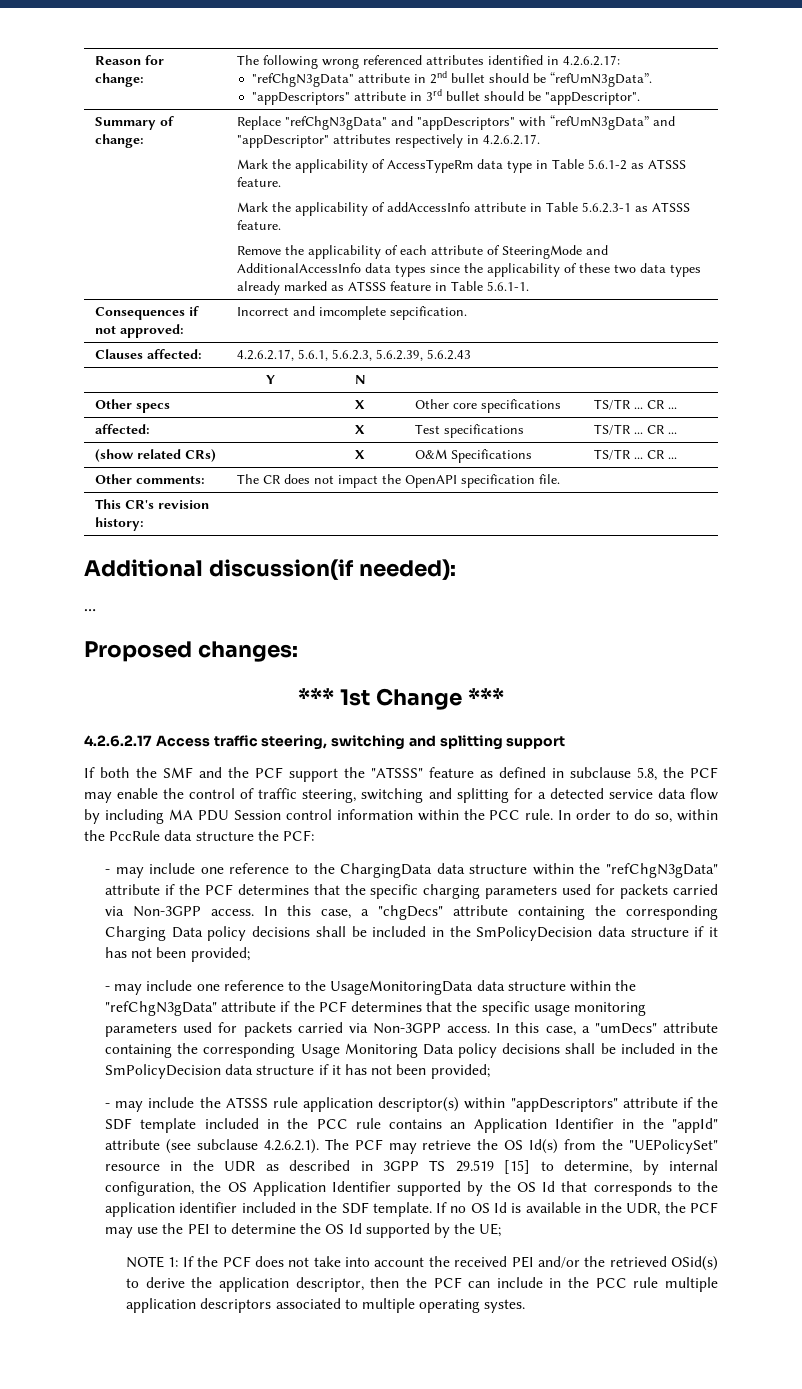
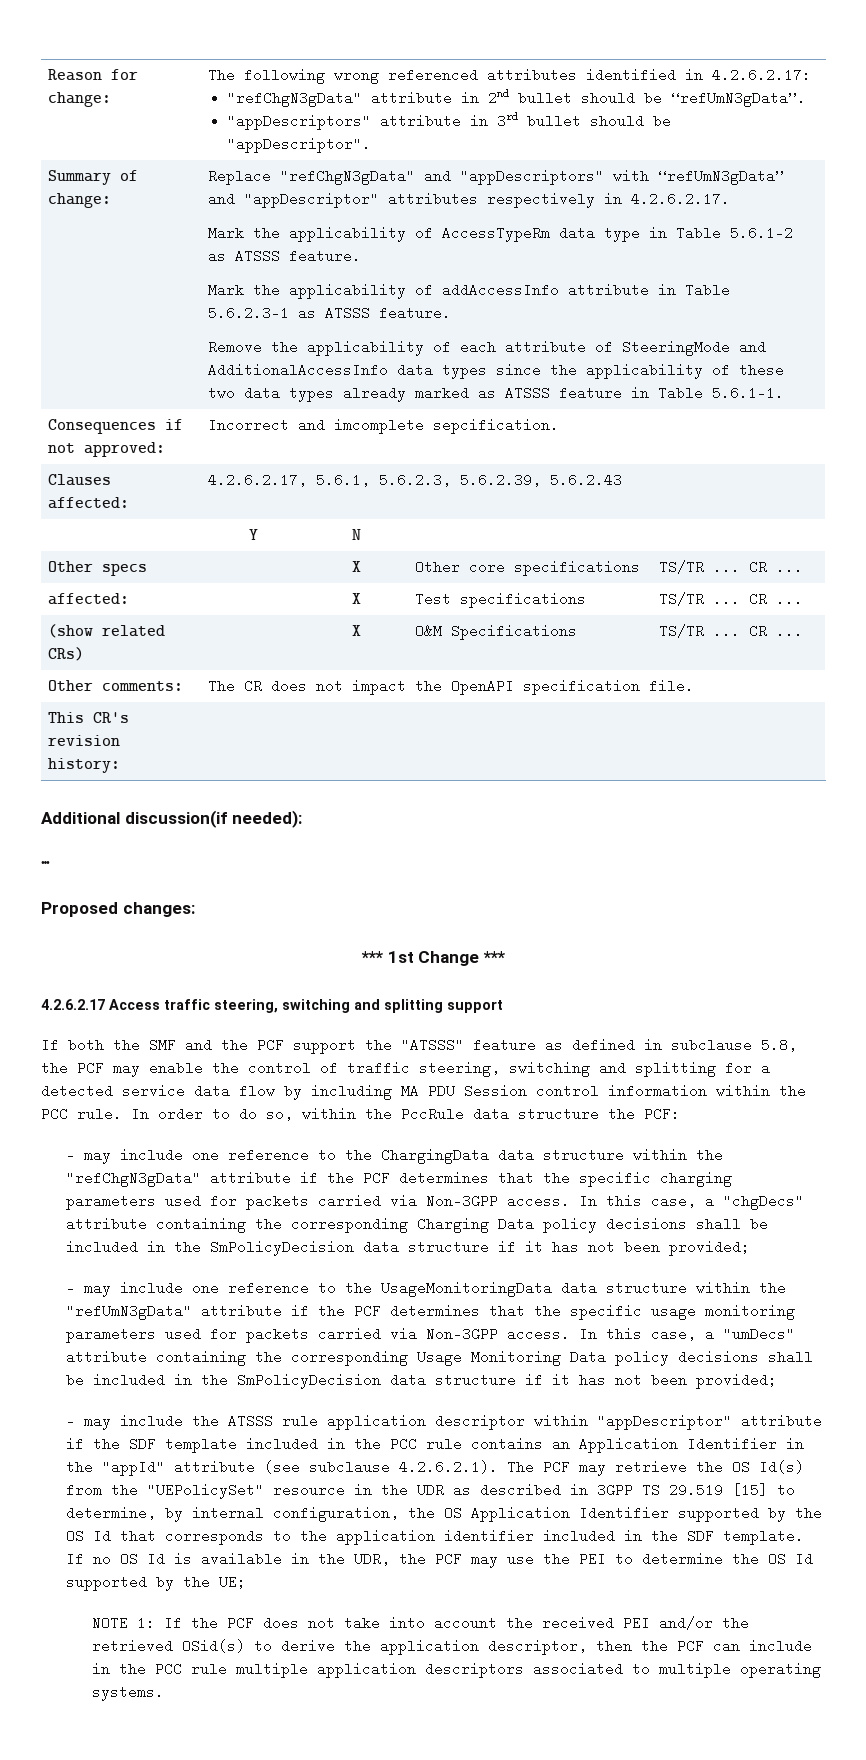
[105,1001,218,1016] "refChgN3gData" -> [66,1304,193,1320] "refUmN3gData"
[378,1097,618,1112] descriptor(s) within "appDescriptors" -> [435,1414,733,1430] descriptor within "appDescriptor"
[484,1299,526,1313] systes. -> [91,1685,164,1701] systems.

